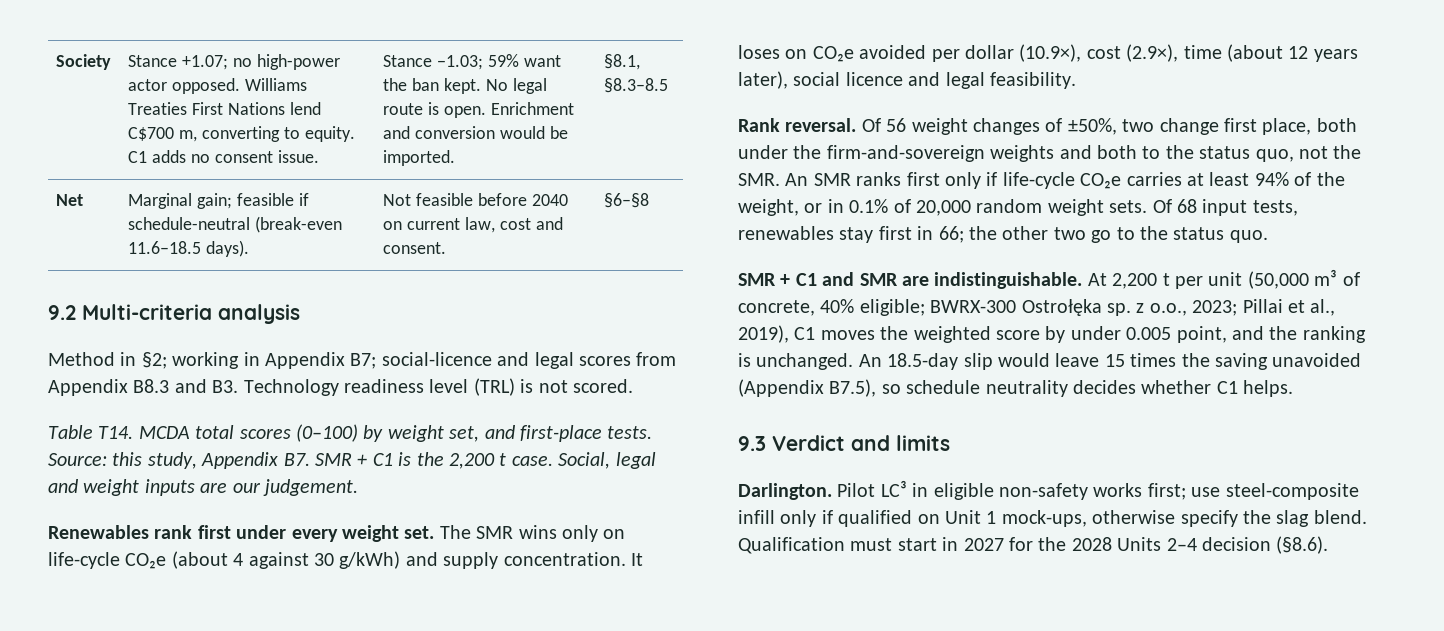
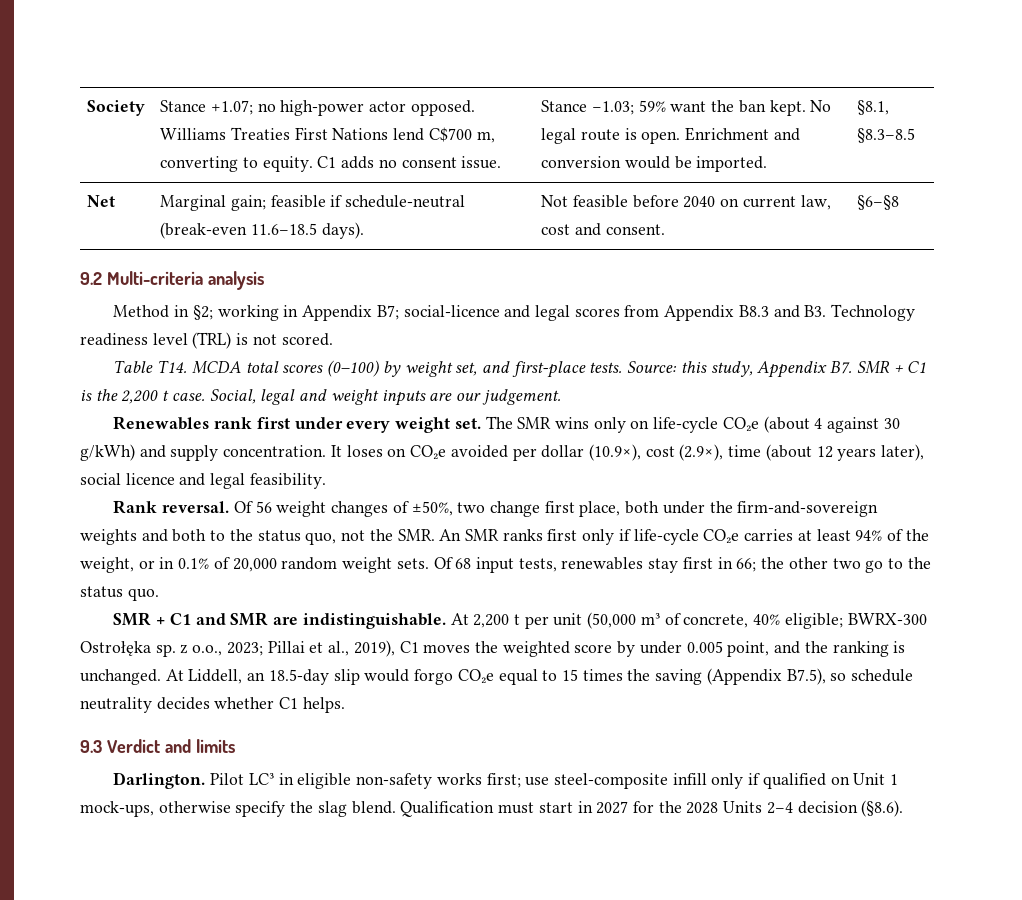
[858,353,1100,370] An 18.5-day slip would leave -> [165,669,558,685] At Liddell, an 18.5-day slip would forgo CO₂e equal to
[1272,353,1362,367] unavoided -> (703, 677) none

